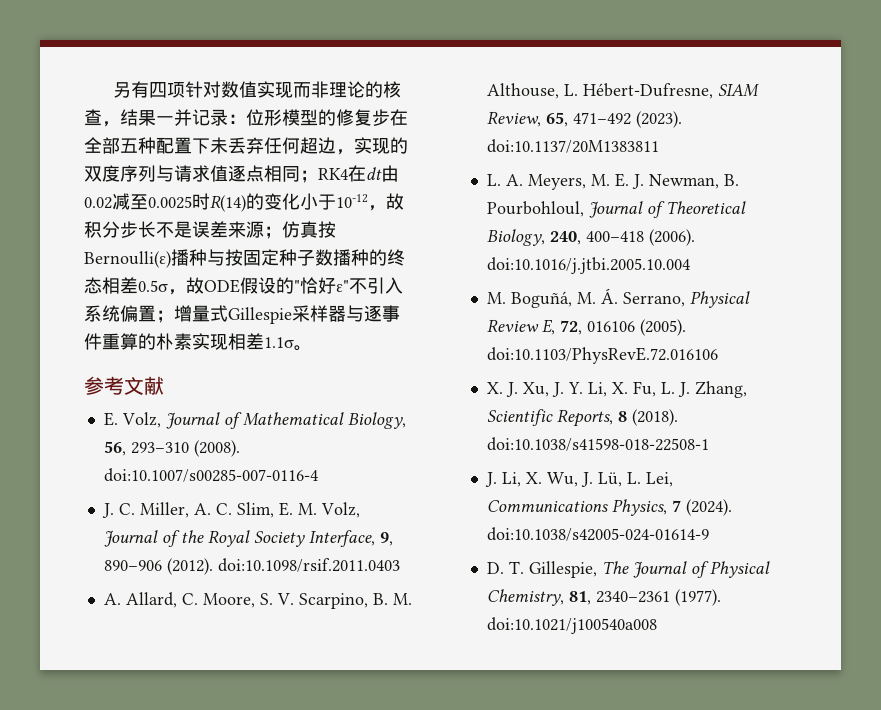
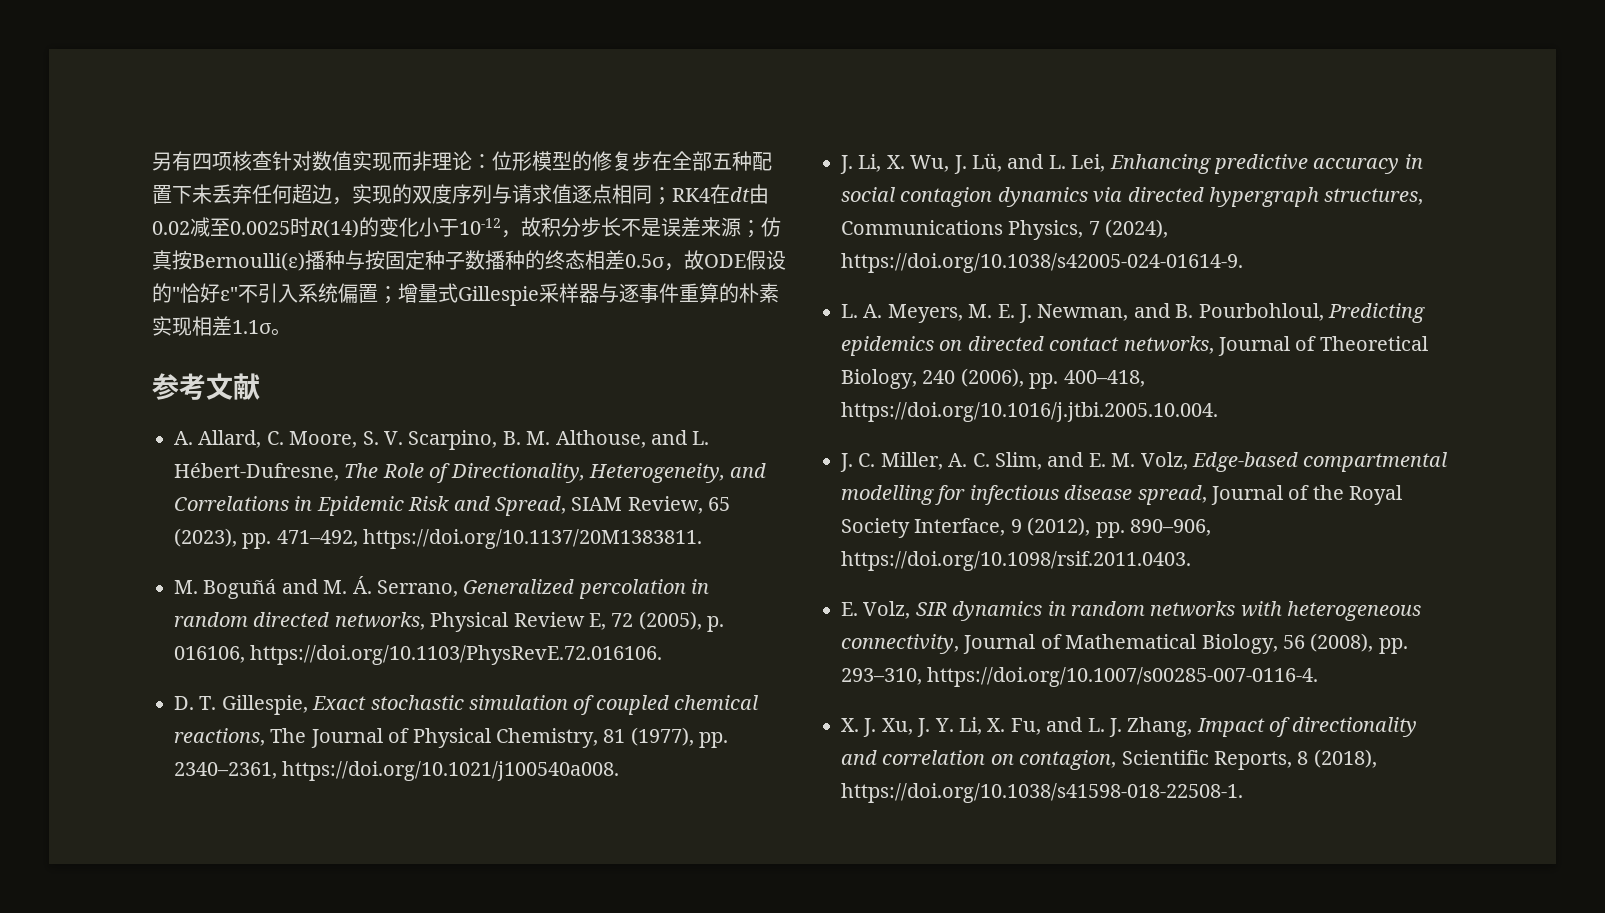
(185, 90) none -> [232,151,272,171] 核查
[364,81,401,98] [84,109,228,127] 的核查，结果一并记录 -> (472, 161) none
[103,412,406,429] [103,440,240,457] [103,468,318,482] [101,502,360,518] [103,530,393,547] [103,558,400,575] // E. Volz, Journal of Mathematical Biology, 56, 293–310 (2008). doi:10.1007/s00285-007-0116-4 // J. C. Miller, A. C. Slim, E. M. Volz, Journal of the Royal Society Interface, 9, 890–906 (2012). doi:10.1098/rsif.2011.0403 -> (260, 386) none
(559, 91) none -> [651,430,687,445] and
[717,84,759,97] [486,111,682,128] [486,139,659,153] SIAM Review, 65, 471–492 (2023). doi:10.1137/20M1383811 -> [344,463,767,483] [174,496,731,516] [174,528,703,549] [174,576,710,599] [174,611,725,632] [174,645,663,665] [174,695,759,715] [174,727,729,748] [174,761,620,781] [840,153,1423,174] [841,187,1424,207] [841,219,1169,240] [841,253,1243,273] The Role of Directionality, Heterogeneity, and Correlations in Epidemic Risk and Spread, SIAM Review, 65 (2023), pp. 471–492, https://doi.org/10.1137/20M1383811. // M. Boguñá and M. Á. Serrano, Generalized percolation in random directed networks, Physical Review E, 72 (2005), p. 016106, https://doi.org/10.1103/PhysRevE.72.016106. // D. T. Gillespie, Exact stochastic simulation of coupled chemical reactions, The Journal of Physical Chemistry, 81 (1977), pp. 2340–2361, https://doi.org/10.1021/j100540a008. // J. Li, X. Wu, J. Lü, and L. Lei, Enhancing predictive accuracy in social contagion dynamics via directed hypergraph structures, Communications Physics, 7 (2024), https://doi.org/10.1038/s42005-024-01614-9.
(719, 181) none -> [1133,303,1170,318] and
[588,201,746,218] [486,229,695,246] [486,257,690,274] [486,288,750,308] [486,319,686,336] [486,347,718,364] Journal of Theoretical Biology, 240, 400–418 (2006). doi:10.1016/j.jtbi.2005.10.004 // M. Boguñá, M. Á. Serrano, Physical Review E, 72, 016106 (2005). doi:10.1103/PhysRevE.72.016106 -> [1328,303,1425,323] [841,336,1428,356] [841,368,1145,389] [841,402,1218,422] [840,452,1448,472] [841,485,1403,505] [841,517,1211,538] [841,551,1191,571] [841,601,1422,621] [841,633,1408,654] [841,667,1319,687] Predicting epidemics on directed contact networks, Journal of Theoretical Biology, 240 (2006), pp. 400–418, https://doi.org/10.1016/j.jtbi.2005.10.004. // J. C. Miller, A. C. Slim, and E. M. Volz, Edge-based compartmental modelling for infectious disease spread, Journal of the Royal Society Interface, 9 (2012), pp. 890–906, https://doi.org/10.1098/rsif.2011.0403. // E. Volz, SIR dynamics in random networks with heterogeneous connectivity, Journal of Mathematical Biology, 56 (2008), pp. 293–310, https://doi.org/10.1007/s00285-007-0116-4.
(656, 389) none -> [1046,717,1083,732] and
[486,409,678,427] [486,437,709,451] [484,472,673,487] [486,499,732,516] [486,527,709,541] [486,561,770,578] [486,589,721,606] [486,617,657,634] Scientific Reports, 8 (2018). doi:10.1038/s41598-018-22508-1 // J. Li, X. Wu, J. Lü, L. Lei, Communications Physics, 7 (2024). doi:10.1038/s42005-024-01614-9 // D. T. Gillespie, The Journal of Physical Chemistry, 81, 2340–2361 (1977). doi:10.1021/j100540a008 -> [1196,717,1417,737] [841,749,1377,770] [841,783,1243,803] Impact of directionality and correlation on contagion, Scientific Reports, 8 (2018), https://doi.org/10.1038/s41598-018-22508-1.

